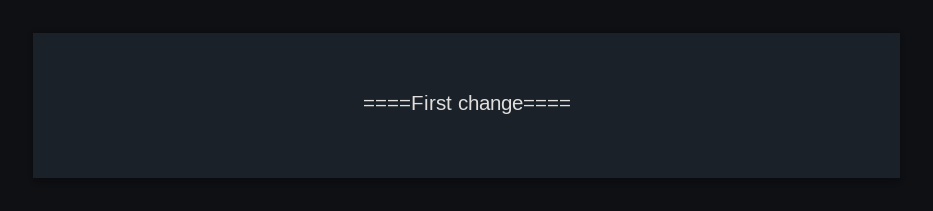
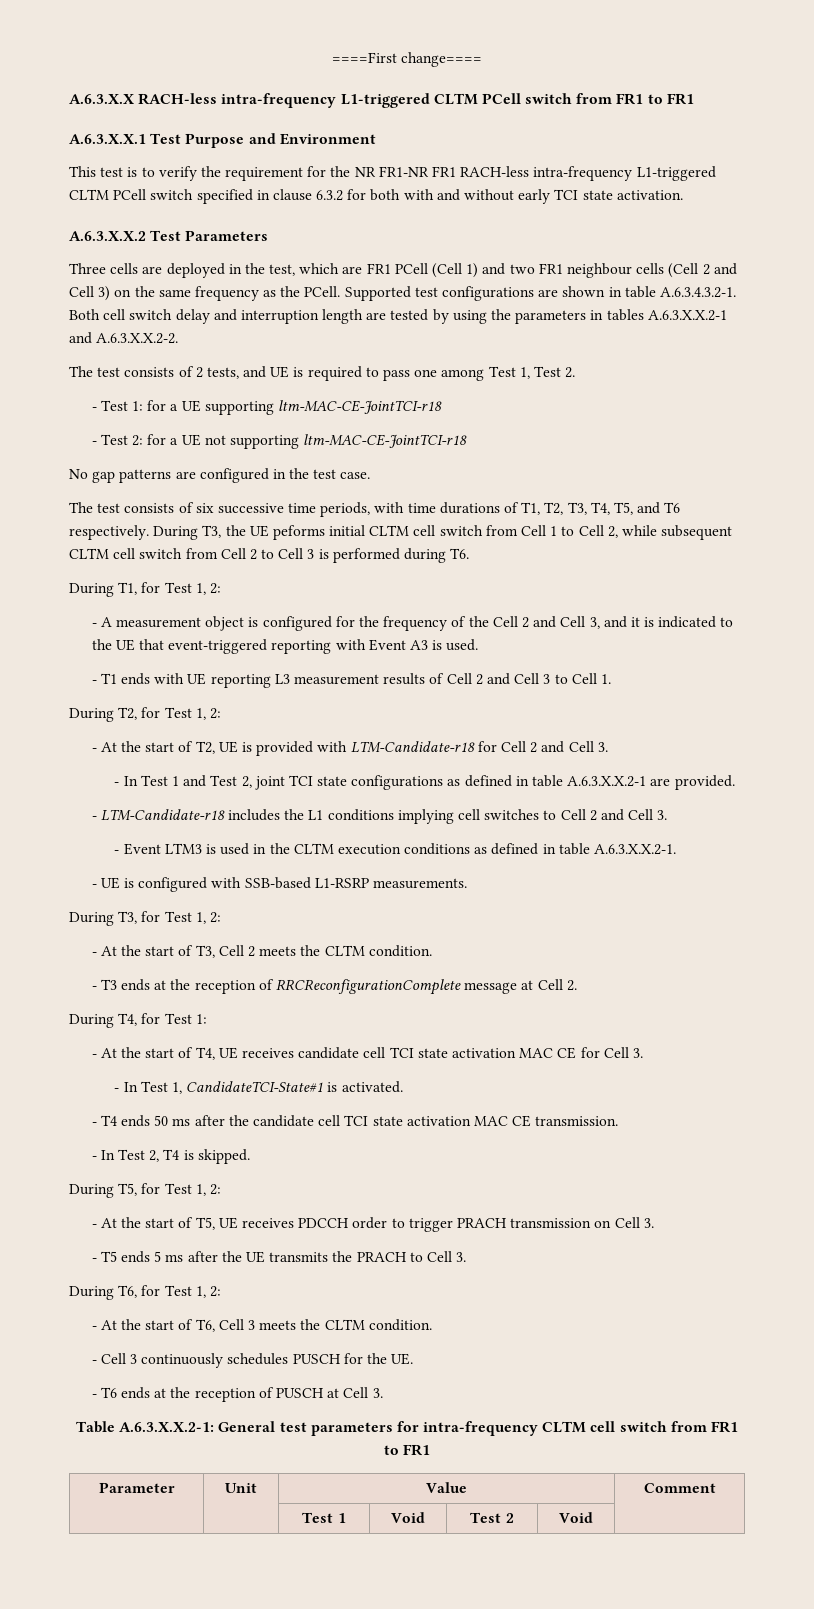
(571, 104) none -> [69,93,694,108] [69,133,376,148] [69,166,716,181] [69,189,683,204] [69,230,269,241] [69,263,737,278] [69,286,736,301] [69,309,727,324] [69,332,179,344] [69,366,576,381] [91,400,443,415] [91,434,468,449] [69,468,371,483] [69,502,681,517] [69,525,733,540] [69,548,470,563] [69,582,221,597] [91,616,734,631] [91,639,479,654] [91,673,611,688] [69,707,221,722] [91,741,608,756] [114,775,735,790] [91,809,668,824] [114,843,677,855] [91,877,468,892] [69,911,221,926] [91,945,432,958] [91,979,577,995] [69,1013,207,1028] [91,1047,643,1060] [114,1081,403,1094] [91,1115,619,1127] [91,1149,250,1164] [69,1183,221,1198] [91,1217,654,1232] [91,1251,467,1263] [69,1285,221,1300] [91,1319,432,1332] [91,1353,414,1368] [91,1387,383,1402] [75,1421,739,1436] [383,1444,431,1456] [98,1482,175,1493] [225,1483,257,1493] [426,1482,467,1493] [643,1483,716,1493] [302,1512,346,1523] [391,1512,425,1523] [470,1512,514,1523] [559,1512,593,1523] // A.6.3.X.X RACH-less intra-frequency L1-triggered CLTM PCell switch from FR1 to FR1 // A.6.3.X.X.1 Test Purpose and Environment // This test is to verify the requirement for the NR FR1-NR FR1 RACH-less intra-frequency L1-triggered CLTM PCell switch specified in clause 6.3.2 for both with and without early TCI state activation. // A.6.3.X.X.2 Test Parameters // Three cells are deployed in the test, which are FR1 PCell (Cell 1) and two FR1 neighbour cells (Cell 2 and Cell 3) on the same frequency as the PCell. Supported test configurations are shown in table A.6.3.4.3.2-1. Both cell switch delay and interruption length are tested by using the parameters in tables A.6.3.X.X.2-1 and A.6.3.X.X.2-2. // The test consists of 2 tests, and UE is required to pass one among Test 1, Test 2. // - Test 1: for a UE supporting ltm-MAC-CE-JointTCI-r18 // - Test 2: for a UE not supporting ltm-MAC-CE-JointTCI-r18 // No gap patterns are configured in the test case. // The test consists of six successive time periods, with time durations of T1, T2, T3, T4, T5, and T6 respectively. During T3, the UE peforms initial CLTM cell switch from Cell 1 to Cell 2, while subsequent CLTM cell switch from Cell 2 to Cell 3 is performed during T6. // During T1, for Test 1, 2: // - A measurement object is configured for the frequency of the Cell 2 and Cell 3, and it is indicated to the UE that event-triggered reporting with Event A3 is used. // - T1 ends with UE reporting L3 measurement results of Cell 2 and Cell 3 to Cell 1. // During T2, for Test 1, 2: // - At the start of T2, UE is provided with LTM-Candidate-r18 for Cell 2 and Cell 3. // - In Test 1 and Test 2, joint TCI state configurations as defined in table A.6.3.X.X.2-1 are provided. // - LTM-Candidate-r18 includes the L1 conditions implying cell switches to Cell 2 and Cell 3. // - Event LTM3 is used in the CLTM execution conditions as defined in table A.6.3.X.X.2-1. // - UE is configured with SSB-based L1-RSRP measurements. // During T3, for Test 1, 2: // - At the start of T3, Cell 2 meets the CLTM condition. // - T3 ends at the reception of RRCReconfigurationComplete message at Cell 2. // During T4, for Test 1: // - At the start of T4, UE receives candidate cell TCI state activation MAC CE for Cell 3. // - In Test 1, CandidateTCI-State#1 is activated. // - T4 ends 50 ms after the candidate cell TCI state activation MAC CE transmission. // - In Test 2, T4 is skipped. // During T5, for Test 1, 2: // - At the start of T5, UE receives PDCCH order to trigger PRACH transmission on Cell 3. // - T5 ends 5 ms after the UE transmits the PRACH to Cell 3. // During T6, for Test 1, 2: // - At the start of T6, Cell 3 meets the CLTM condition. // - Cell 3 continuously schedules PUSCH for the UE. // - T6 ends at the reception of PUSCH at Cell 3. // Table A.6.3.X.X.2-1: General test parameters for intra-frequency CLTM cell switch from FR1 to FR1 // Parameter | Unit | Value | Comment // | | Test 1 | Void | Test 2 | Void |

